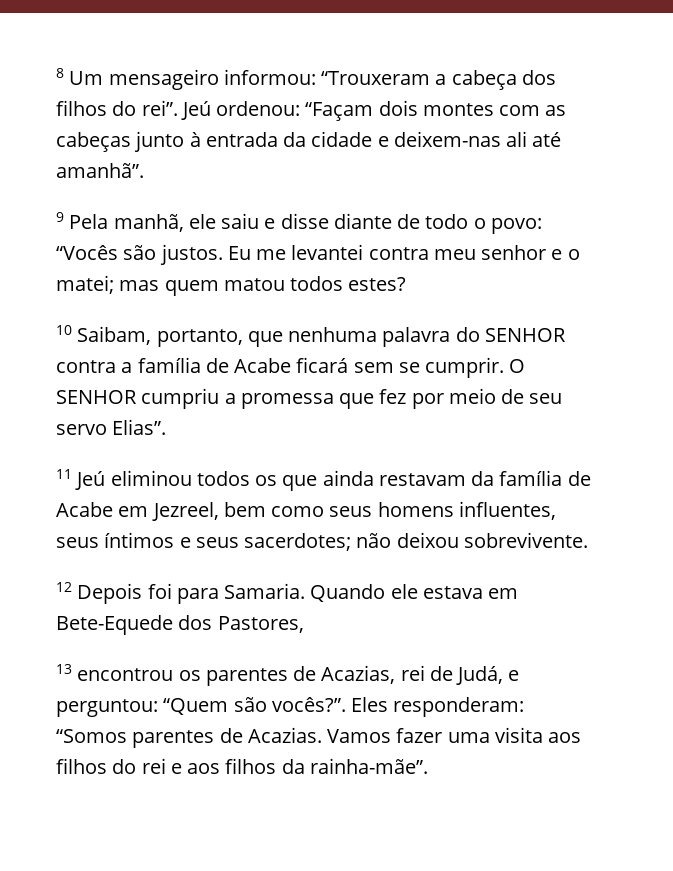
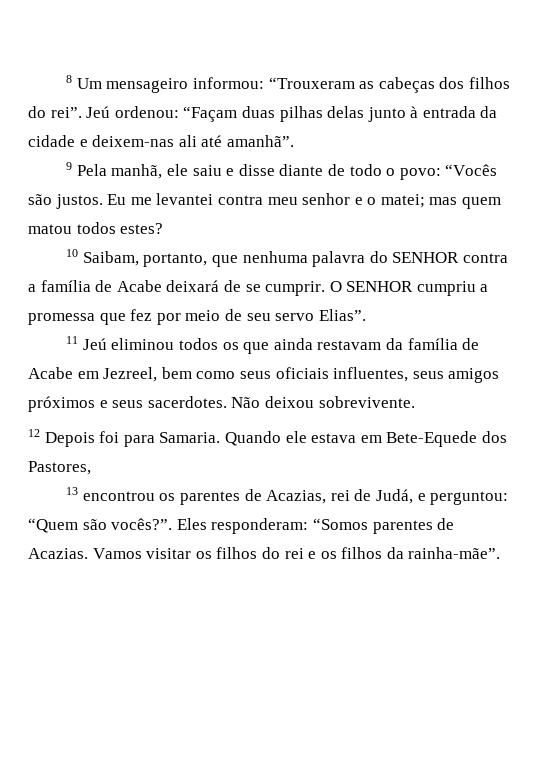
[435,70,517,90] a cabeça -> [359,77,435,93] as cabeças
[378,100,567,116] [56,132,131,152] dois montes com as cabeças -> [241,106,365,122] duas pilhas delas
[296,357,394,373] ficará sem -> [166,280,241,292] deixará de
[377,502,454,517] homens -> [275,367,329,379] oficiais
[104,532,392,551] íntimos e seus sacerdotes; não -> [448,368,500,383] [28,396,261,412] amigos próximos e seus sacerdotes. Não
[396,727,582,743] fazer uma visita aos -> [146,548,212,559] visitar os
[187,763,221,774] aos -> [320,551,337,559] os

